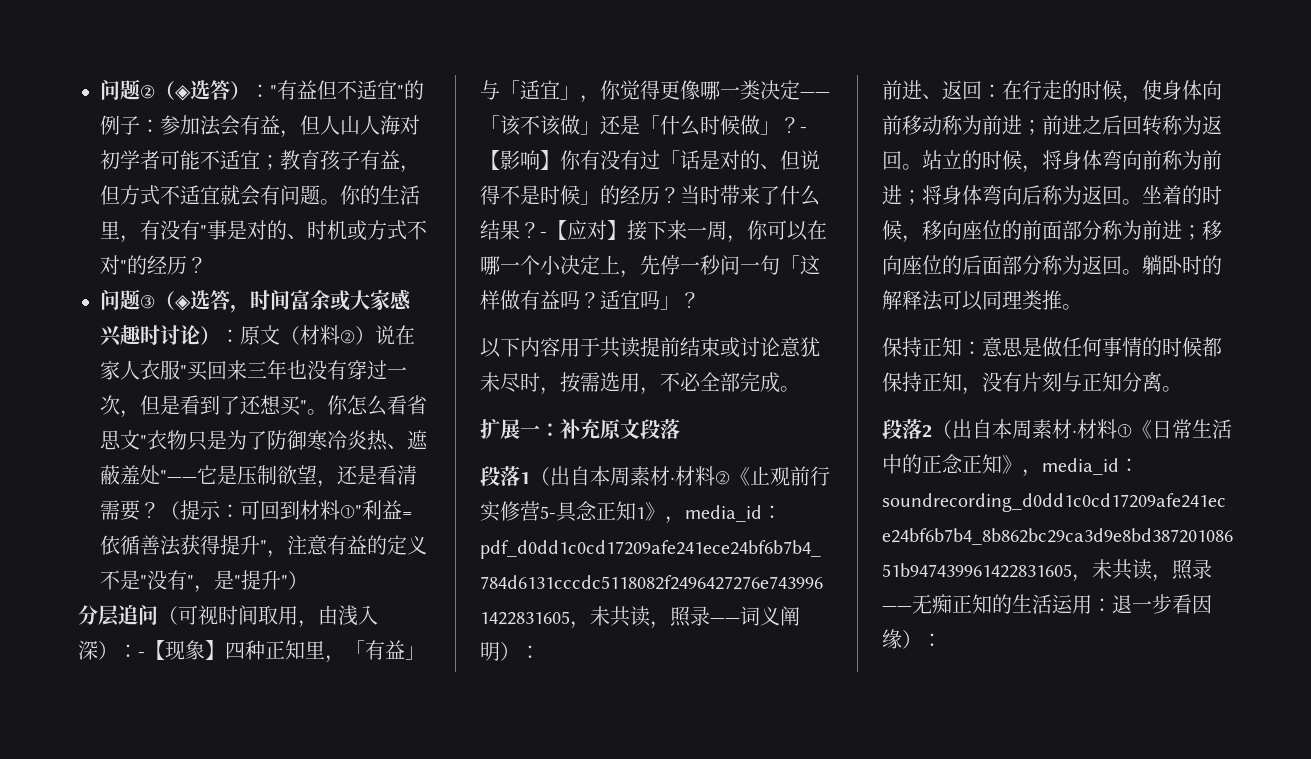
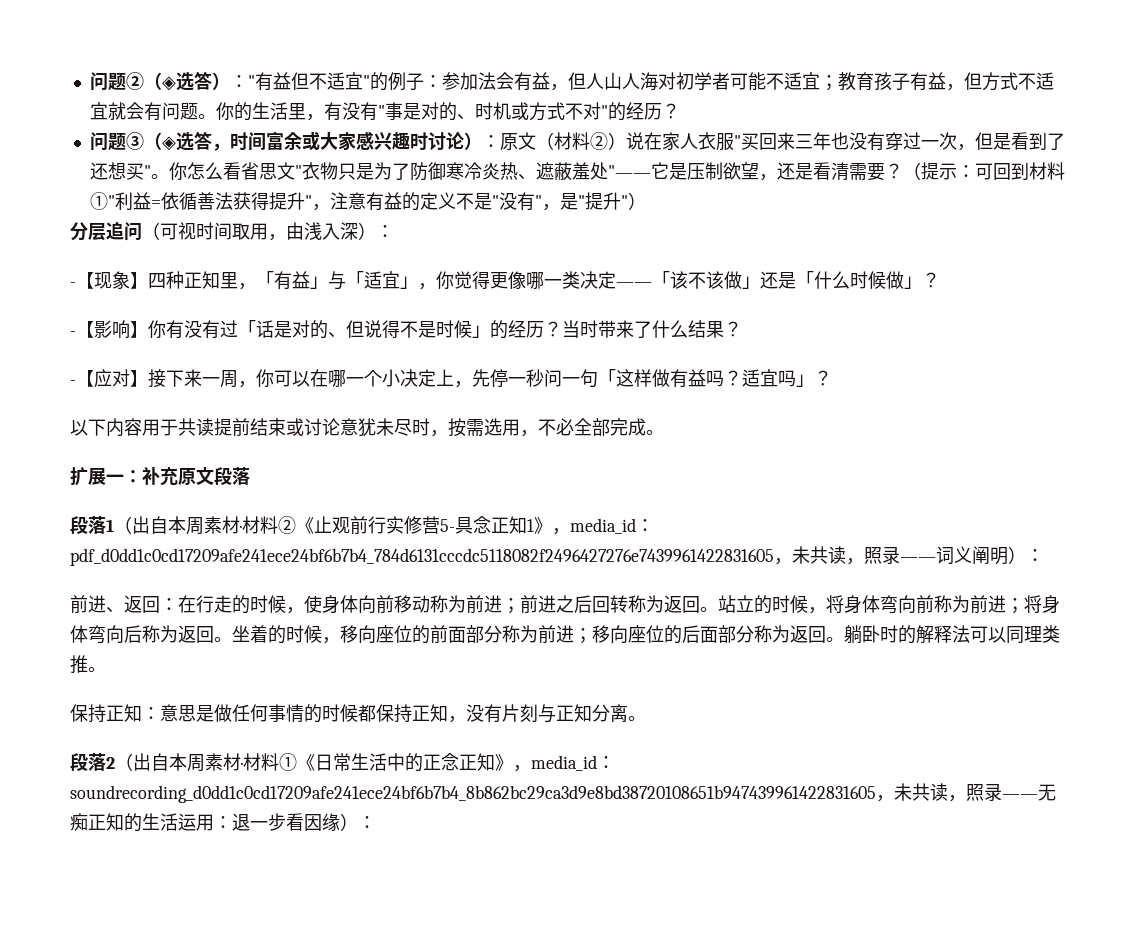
(138, 651) none -> (394, 231) //
(800, 125) none -> (940, 280) //
(540, 230) none -> (742, 329) //

